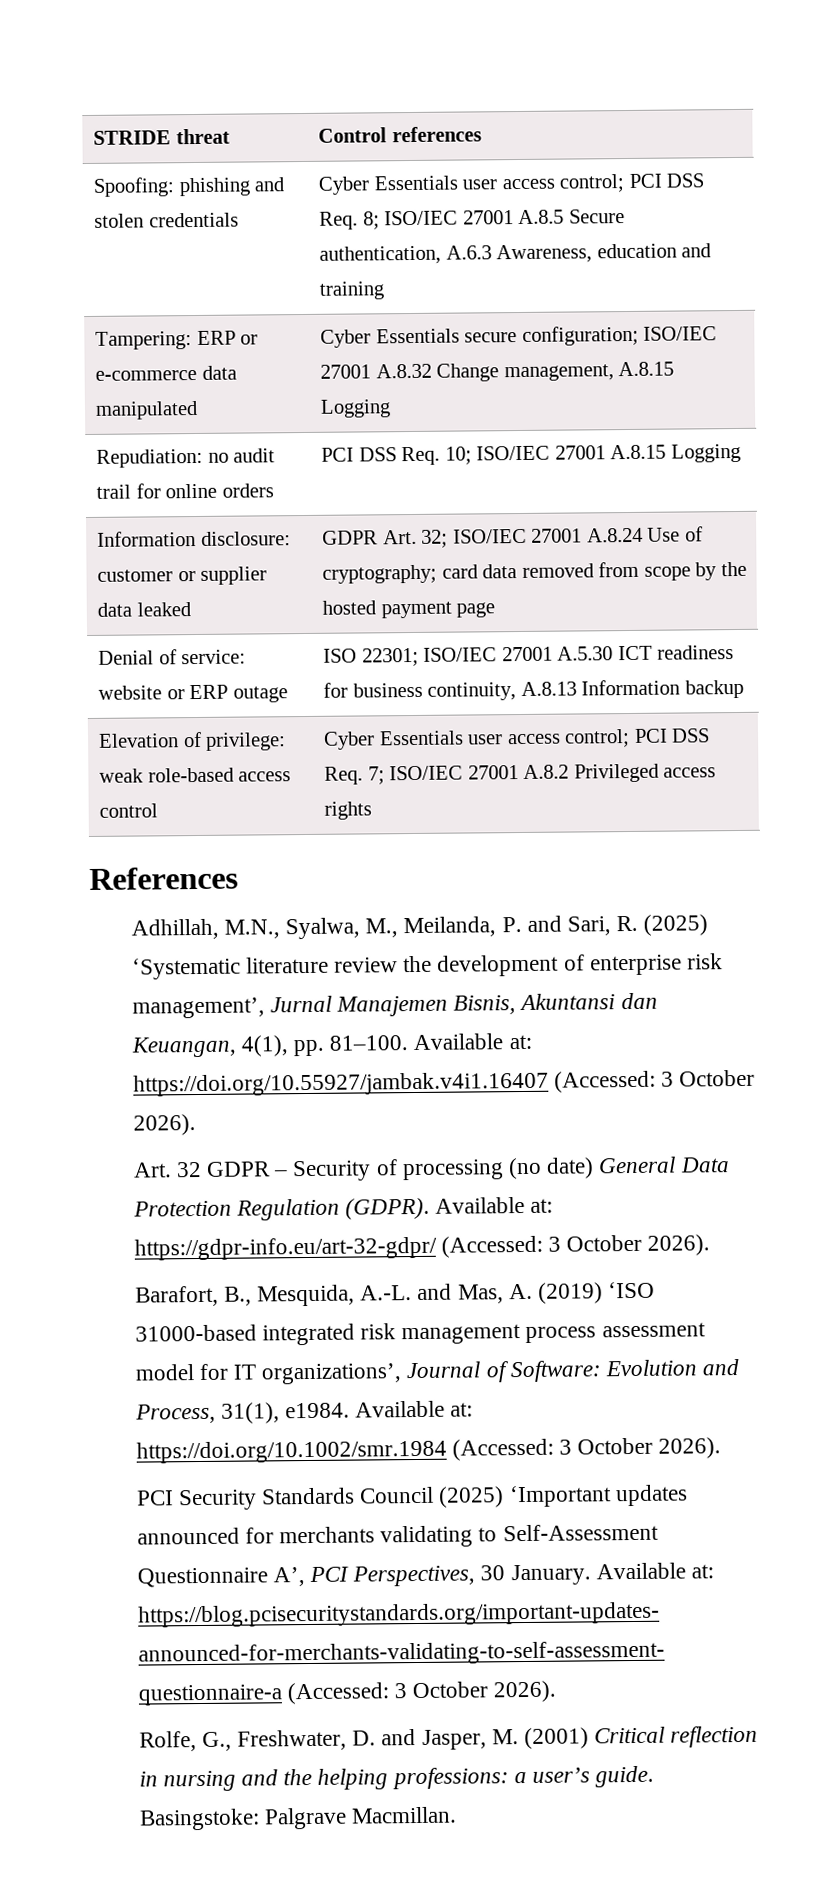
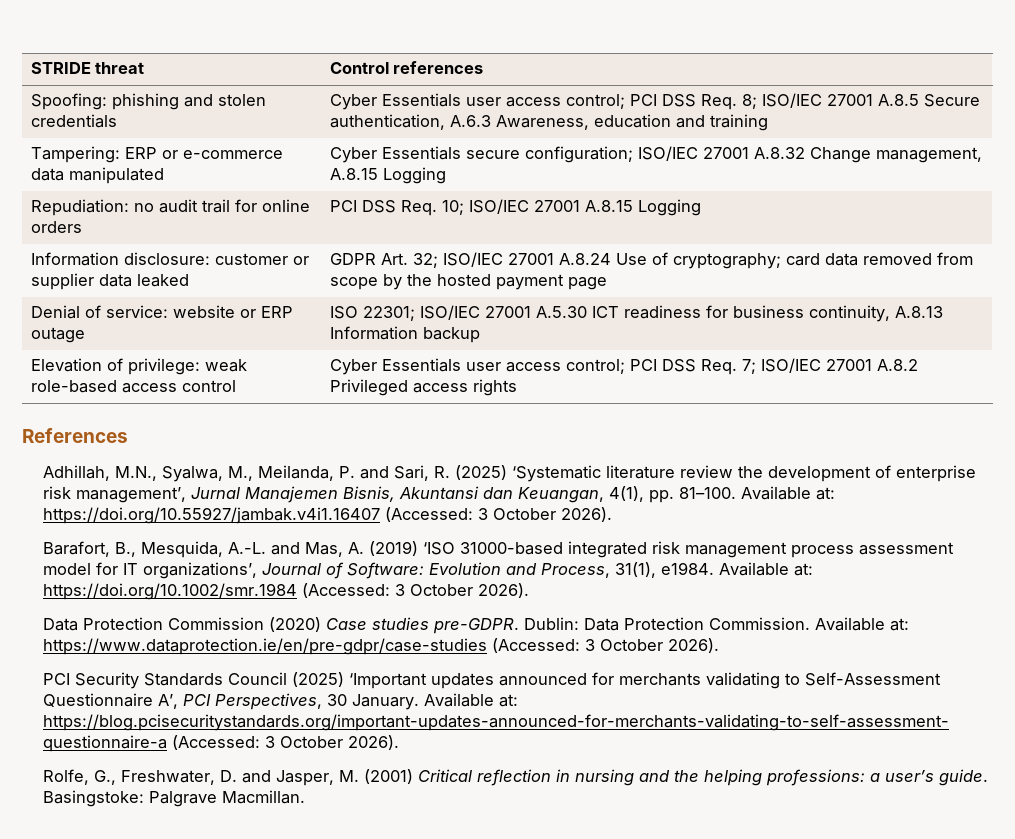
[132,1156,730,1182] [132,1196,554,1221] [133,1234,711,1261] // Art. 32 GDPR – Security of processing (no date) General Data Protection Regulation (GDPR). Available at: https://gdpr-info.eu/art-32-gdpr/ (Accessed: 3 October 2026). -> (612, 514) none
(722, 1448) none -> [42,617,909,634] [42,638,719,655] // Data Protection Commission (2020) Case studies pre-GDPR. Dublin: Data Protection Commission. Available at: https://www.dataprotection.ie/en/pre-gdpr/case-studies (Accessed: 3 October 2026).

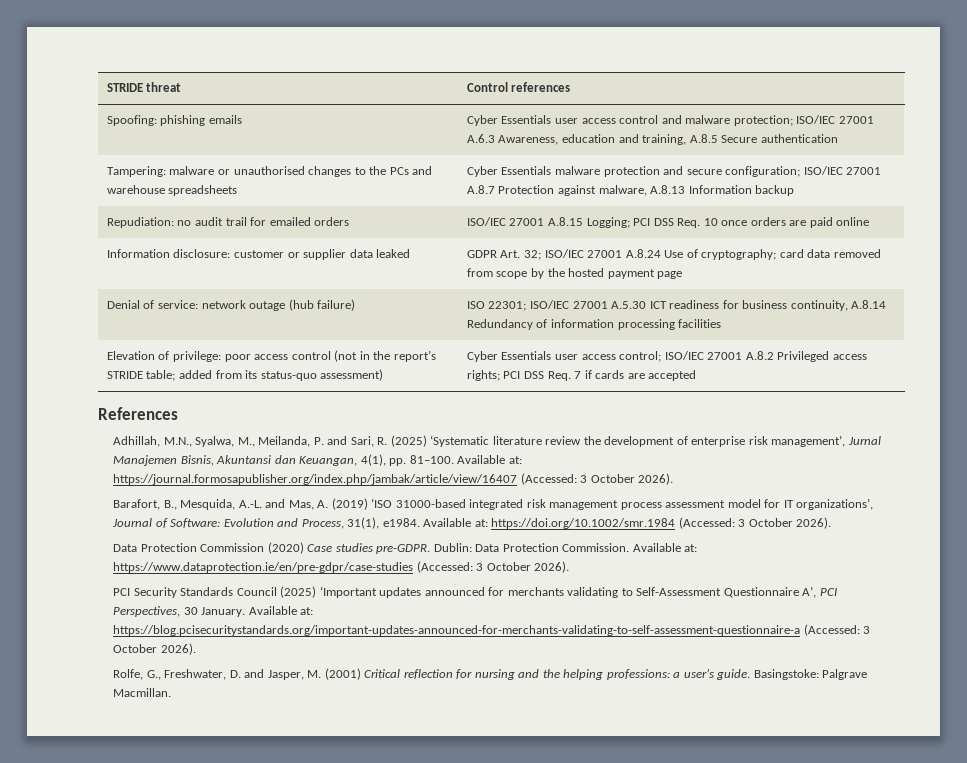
[183,94,266,107] [30,114,117,128] [329,93,980,110] [329,114,768,131] [30,146,283,163] [30,167,164,184] [329,146,461,163] and stolen credentials | Cyber Essentials user access control; PCI DSS Req. 8; ISO/IEC 27001 A.8.5 Secure authentication, A.6.3 Awareness, education and training // Tampering: ERP or e-commerce data manipulated | Cyber Essentials -> [208,115,242,124] [466,115,874,126] [466,134,838,145] [106,166,433,177] [106,185,238,196] [466,166,684,177] emails | Cyber Essentials user access control and malware protection; ISO/IEC 27001 A.6.3 Awareness, education and training, A.8.5 Secure authentication // Tampering: malware or unauthorised changes to the PCs and warehouse spreadsheets | Cyber Essentials malware protection and
[753,147,982,163] [329,167,446,184] A.8.32 Change management, A.8.15 Logging -> [466,185,795,196] A.8.7 Protection against malware, A.8.13 Information backup
[261,199,310,212] online -> [269,217,311,226] emailed
[329,199,701,216] PCI DSS Req. 10; ISO/IEC 27001 A.8.15 Logging -> [466,217,870,228] ISO/IEC 27001 A.8.15 Logging; PCI DSS Req. 10 once orders are paid online
[172,305,293,318] website or ERP -> [201,300,246,309] network
(85, 335) none -> [288,299,356,311] (hub failure)
[894,306,943,318] [329,326,480,343] A.8.13 Information backup -> [851,300,887,309] [466,319,722,330] A.8.14 Redundancy of information processing facilities
[204,359,247,372] [30,380,236,393] [329,358,756,375] weak role-based access control | Cyber Essentials user access control; PCI DSS Req. 7; -> [224,350,436,362] [106,369,384,381] [466,351,662,362] poor access control (not in the report’s STRIDE table; added from its status-quo assessment) | Cyber Essentials user access control;
[472,379,517,396] rights -> [466,370,697,381] rights; PCI DSS Req. 7 if cards are accepted
[42,507,380,524] https://doi.org/10.55927/jambak.v4i1.16407 -> [113,474,518,485] https://journal.formosapublisher.org/index.php/jambak/article/view/16407
[555,769,570,782] in -> [456,669,473,679] for

